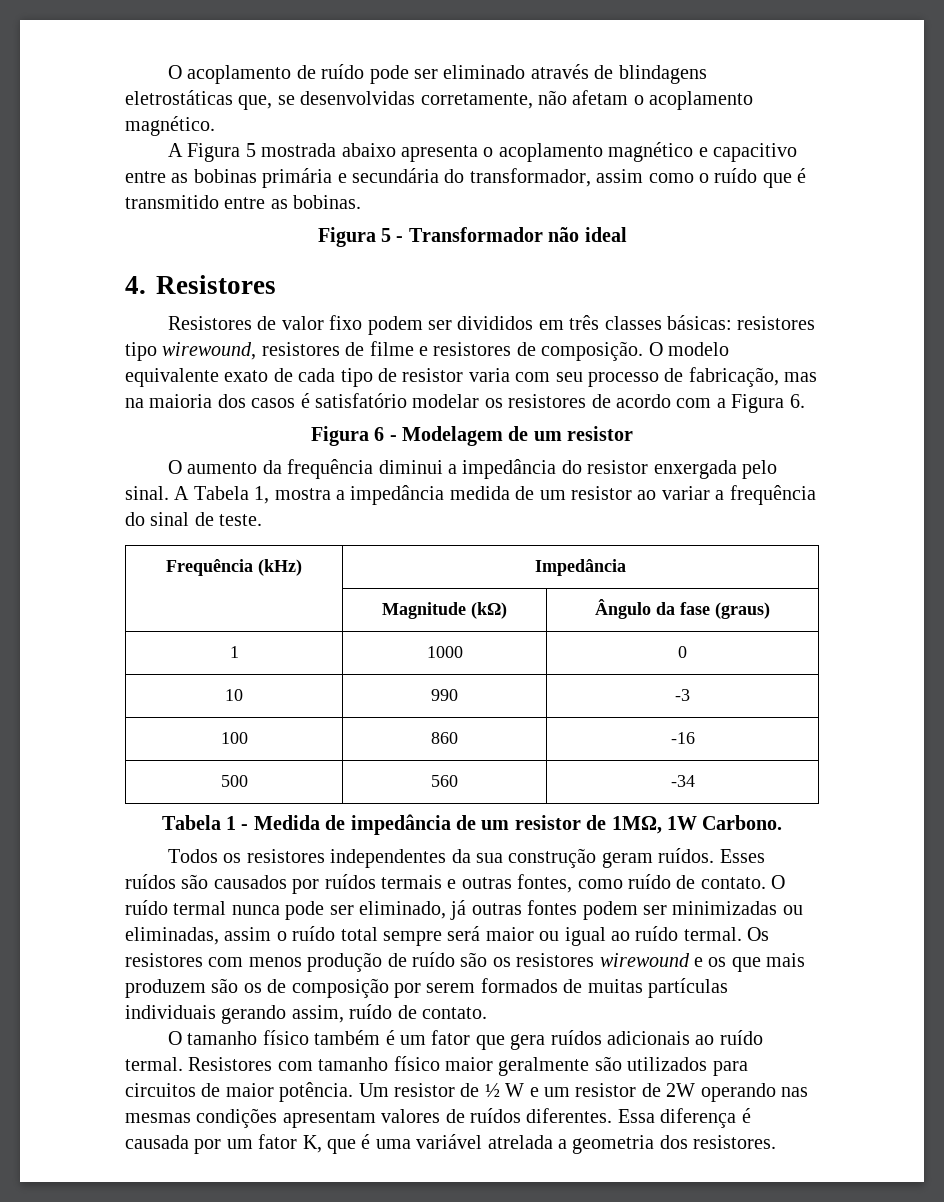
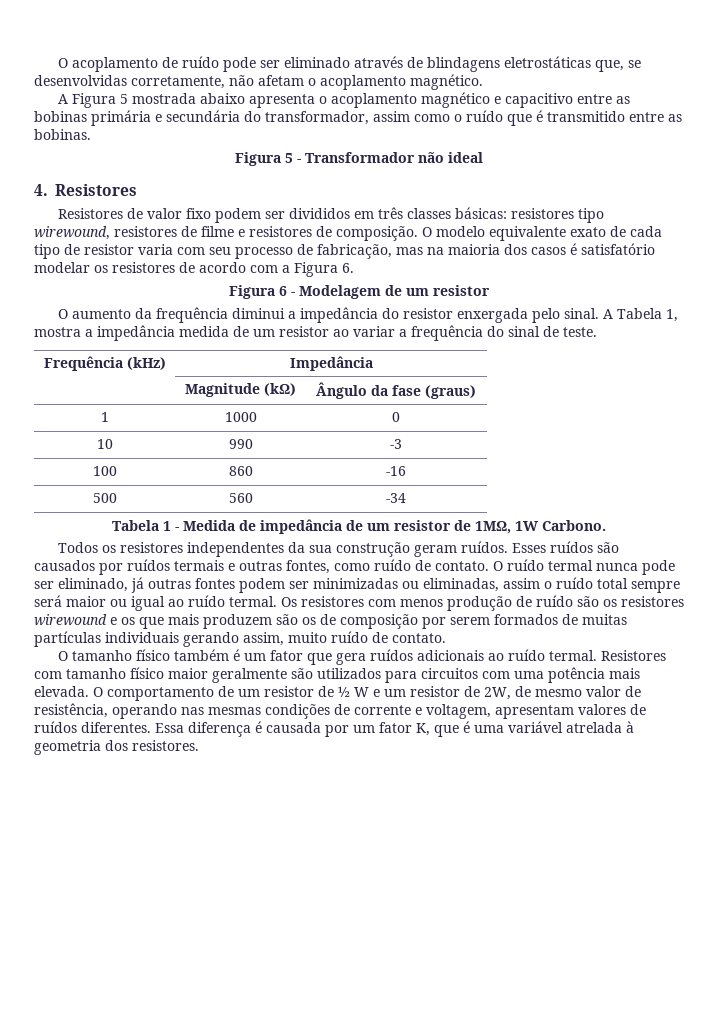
(344, 1014) none -> [288,632,327,643] muito
[201,1082,389,1102] de maior potência. Um -> [482,667,640,683] [34,686,260,701] com uma potência mais elevada. O comportamento de um
[666,1083,808,1102] [125,1108,278,1128] 2W operando nas mesmas condições -> [484,686,641,700] [34,703,491,719] 2W, de mesmo valor de resistência, operando nas mesmas condições de corrente e voltagem,
[558,1139,567,1149] a -> [626,721,634,733] à

